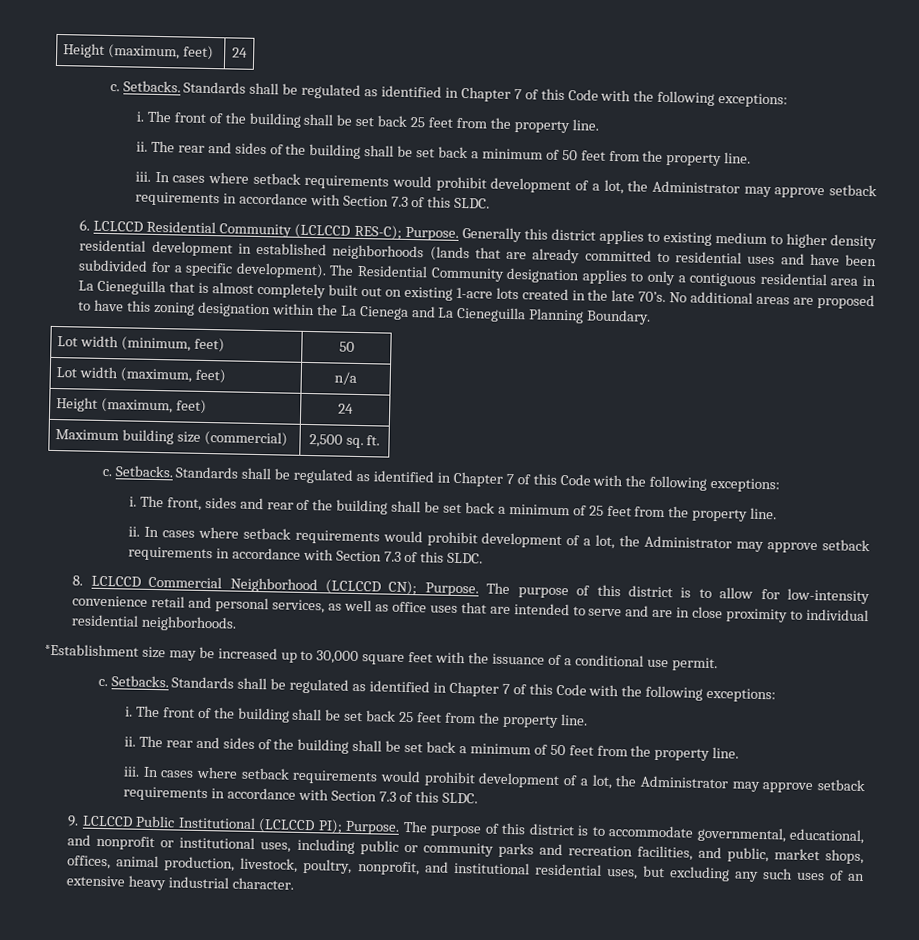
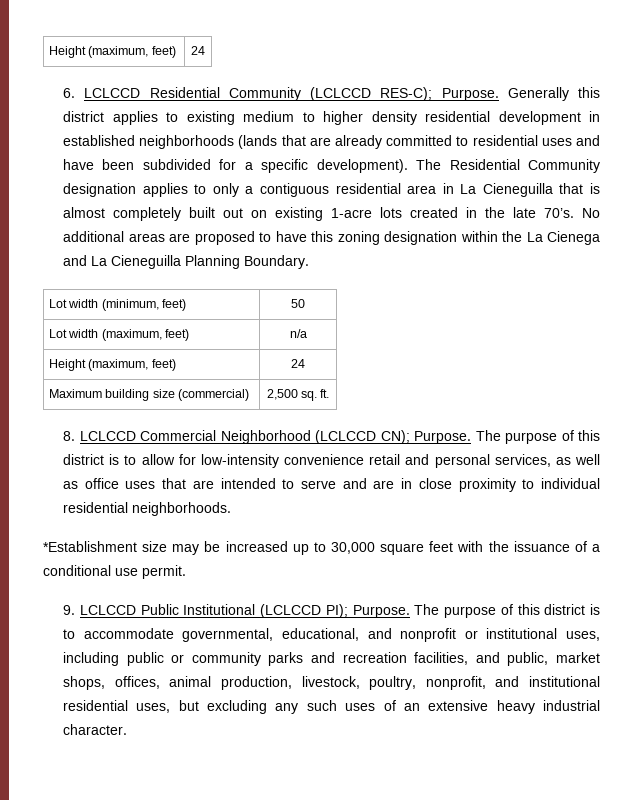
[63,43,215,61] [232,47,248,58] [109,80,789,108] [135,110,599,134] [135,140,752,167] [134,171,877,199] [134,191,491,209] Height (maximum, feet) | 24 // c. Setbacks. Standards shall be regulated as identified in Chapter 7 of this Code with the following exceptions: // i. The front of the building shall be set back 25 feet from the property line. // ii. The rear and sides of the building shall be set back a minimum of 50 feet from the property line. // iii. In cases where setback requirements would prohibit development of a lot, the Administrator may approve setback requirements in accordance with Section 7.3 of this SLDC. -> [48,46,176,58] [191,46,205,55] Height (maximum, feet) | 24
[101,465,781,493] [128,495,778,522] [127,526,870,554] [127,546,484,564] // c. Setbacks. Standards shall be regulated as identified in Chapter 7 of this Code with the following exceptions: // i. The front, sides and rear of the building shall be set back a minimum of 25 feet from the property line. // ii. In cases where setback requirements would prohibit development of a lot, the Administrator may approve setback requirements in accordance with Section 7.3 of this SLDC. -> (330, 393) none
[97,675,777,703] [124,705,588,728] [123,735,740,762] [122,766,865,794] [122,786,479,804] // c. Setbacks. Standards shall be regulated as identified in Chapter 7 of this Code with the following exceptions: // i. The front of the building shall be set back 25 feet from the property line. // ii. The rear and sides of the building shall be set back a minimum of 50 feet from the property line. // iii. In cases where setback requirements would prohibit development of a lot, the Administrator may approve setback requirements in accordance with Section 7.3 of this SLDC. -> (186, 572) none

